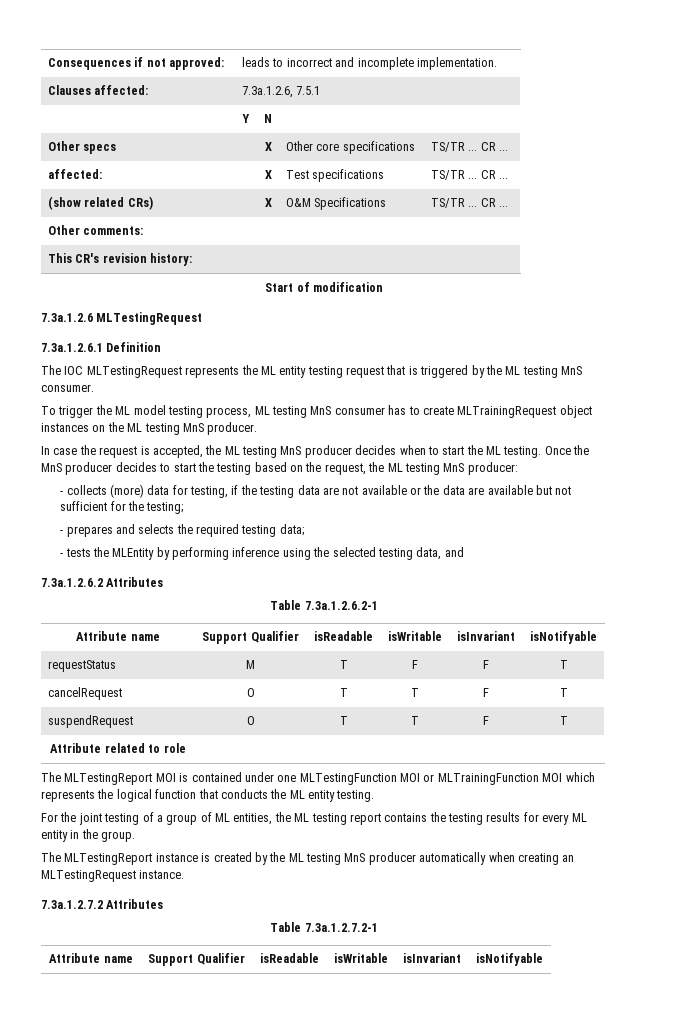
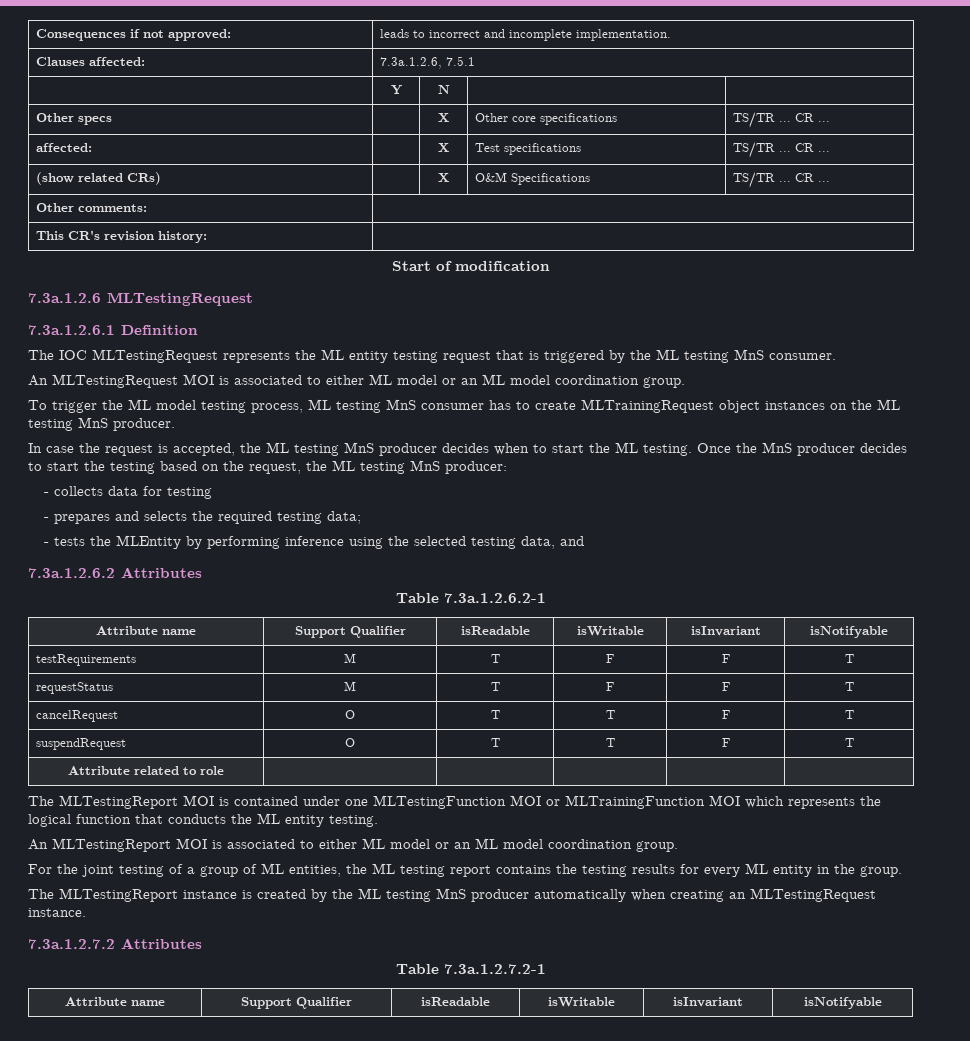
(94, 388) none -> [28,374,685,388] // An MLTestingRequest MOI is associated to either ML model or an ML model coordination group.
[109,484,144,498] (more) -> (103, 491) none
[190,485,572,498] [60,501,184,514] testing, if the testing data are not available or the data are available but not sufficient for the testing; -> [166,487,212,499] testing
(597, 637) none -> [36,654,137,666] [344,653,356,663] [490,654,500,663] [606,654,614,663] [721,654,730,663] [844,654,854,663] // testRequirements | M | T | F | F | T
(375, 796) none -> [28,838,678,852] // An MLTestingReport MOI is associated to either ML model or an ML model coordination group.

